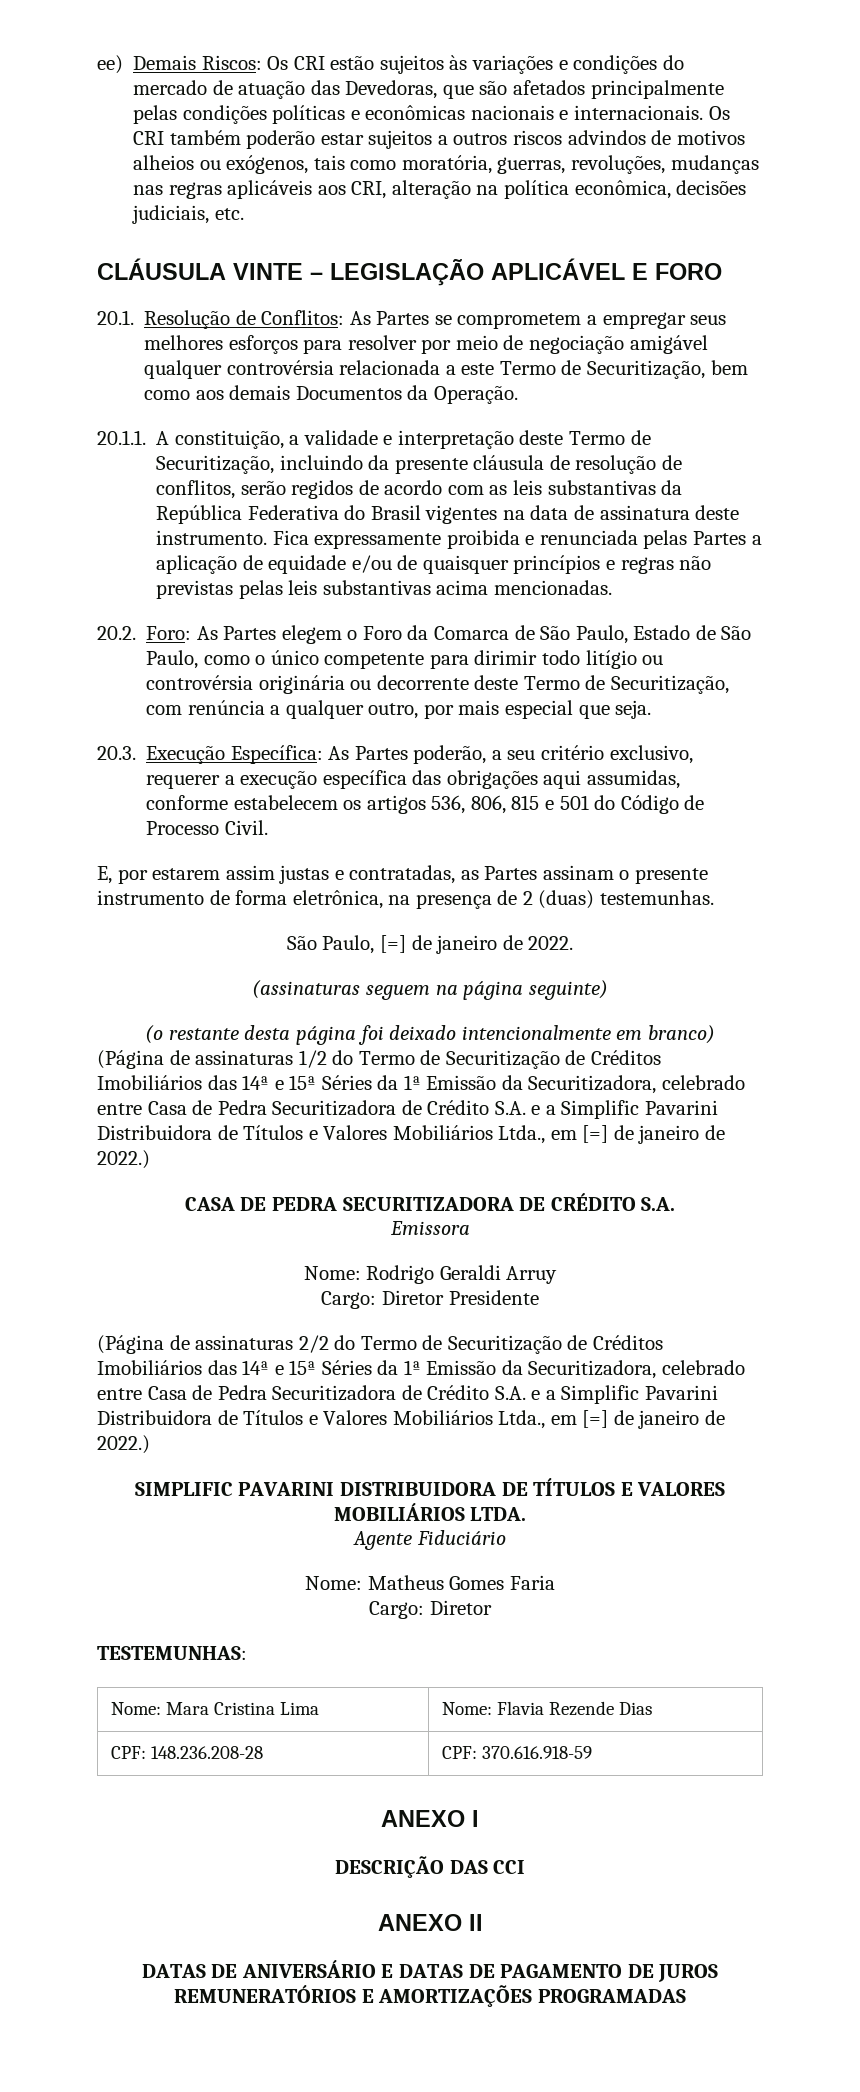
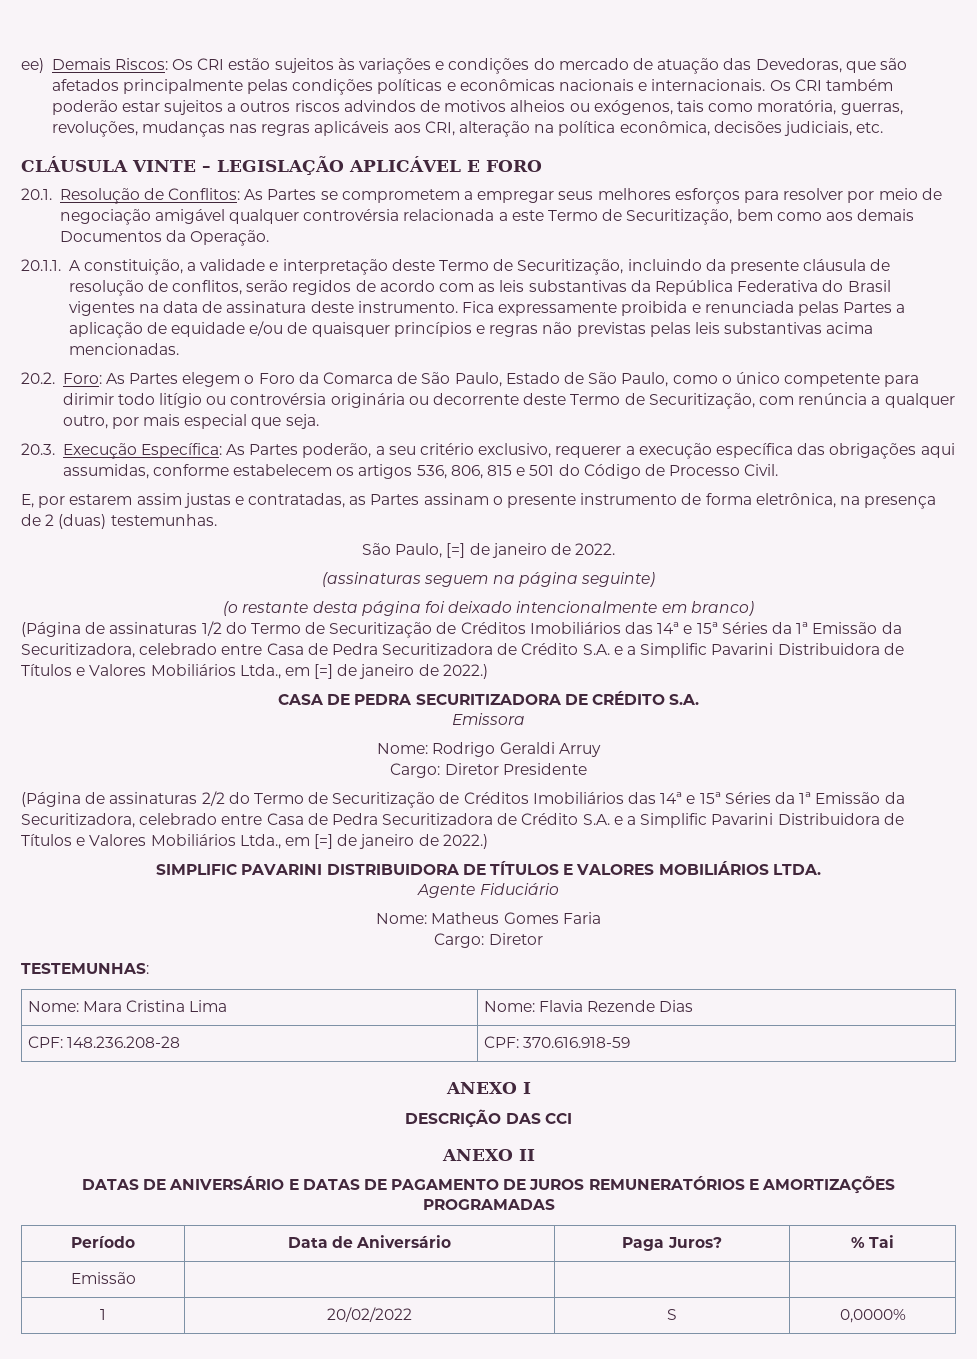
(686, 1996) none -> [71,1236,135,1248] [287,1235,452,1248] [622,1237,722,1251] [850,1235,895,1248] [70,1272,136,1284] [100,1309,106,1320] [327,1307,412,1322] [667,1309,677,1320] [839,1309,906,1323] // Período | Data de Aniversário | Paga Juros? | % Tai // Emissão | | | // 1 | 20/02/2022 | S | 0,0000%

